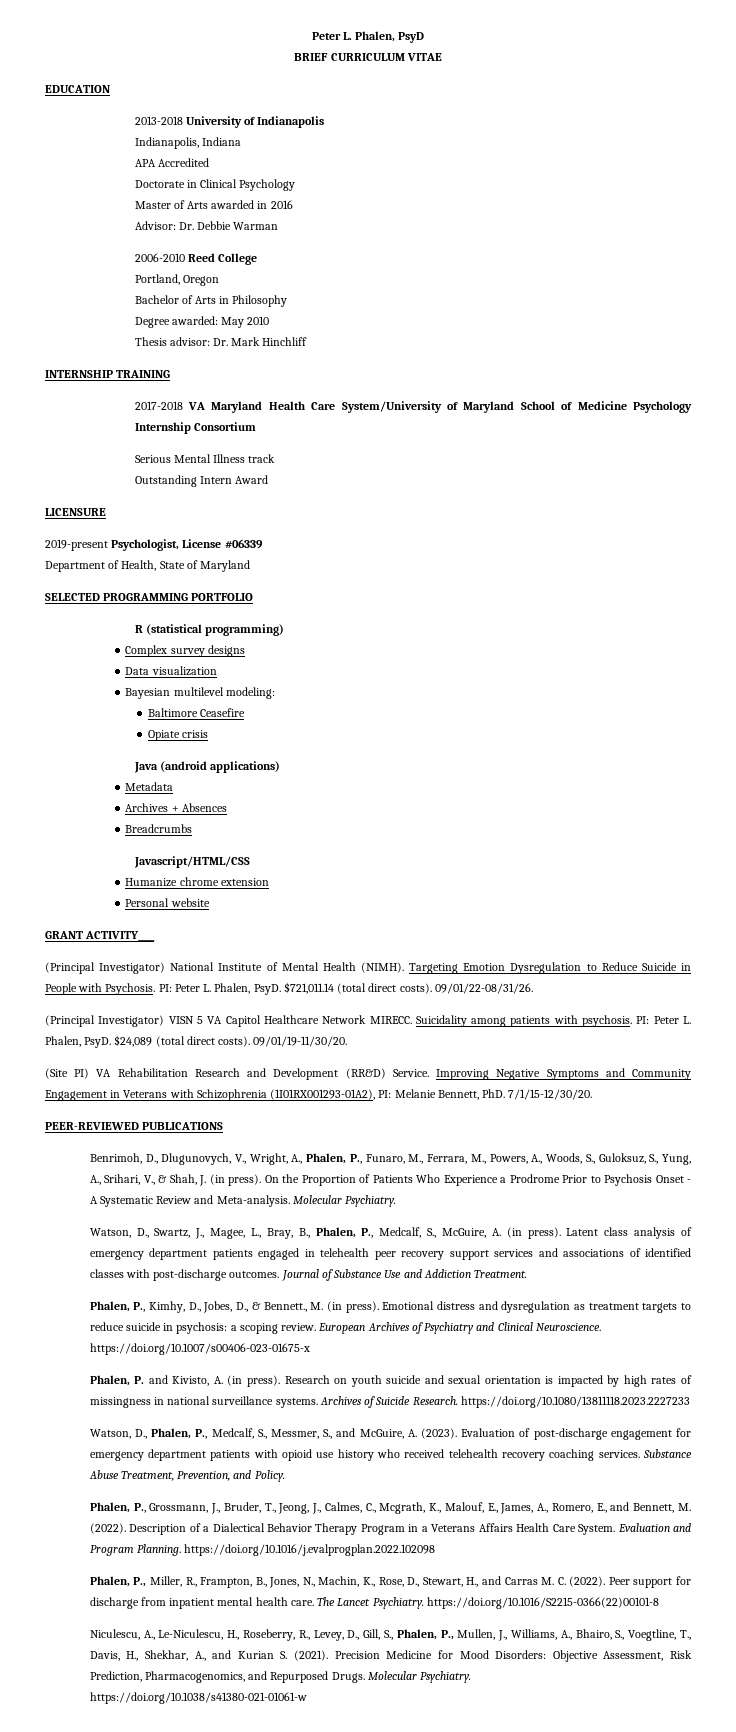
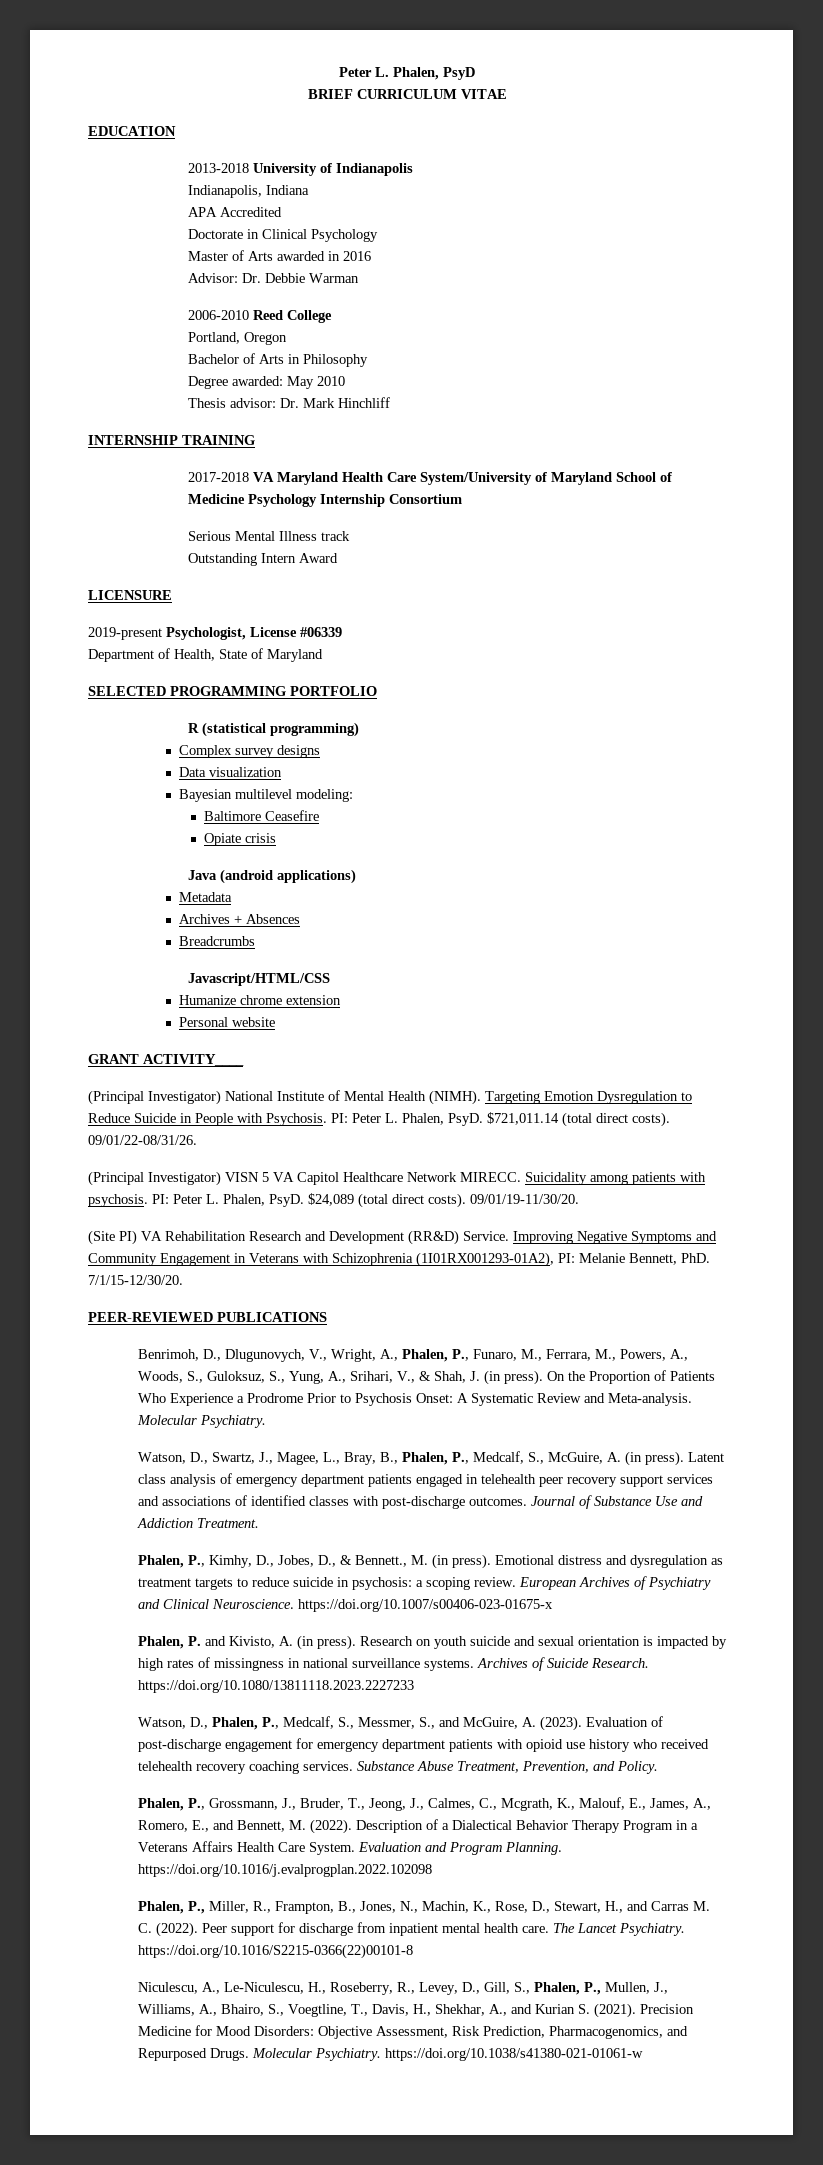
[655,1175,691,1183] Onset - -> [415,1393,453,1403] Onset:

